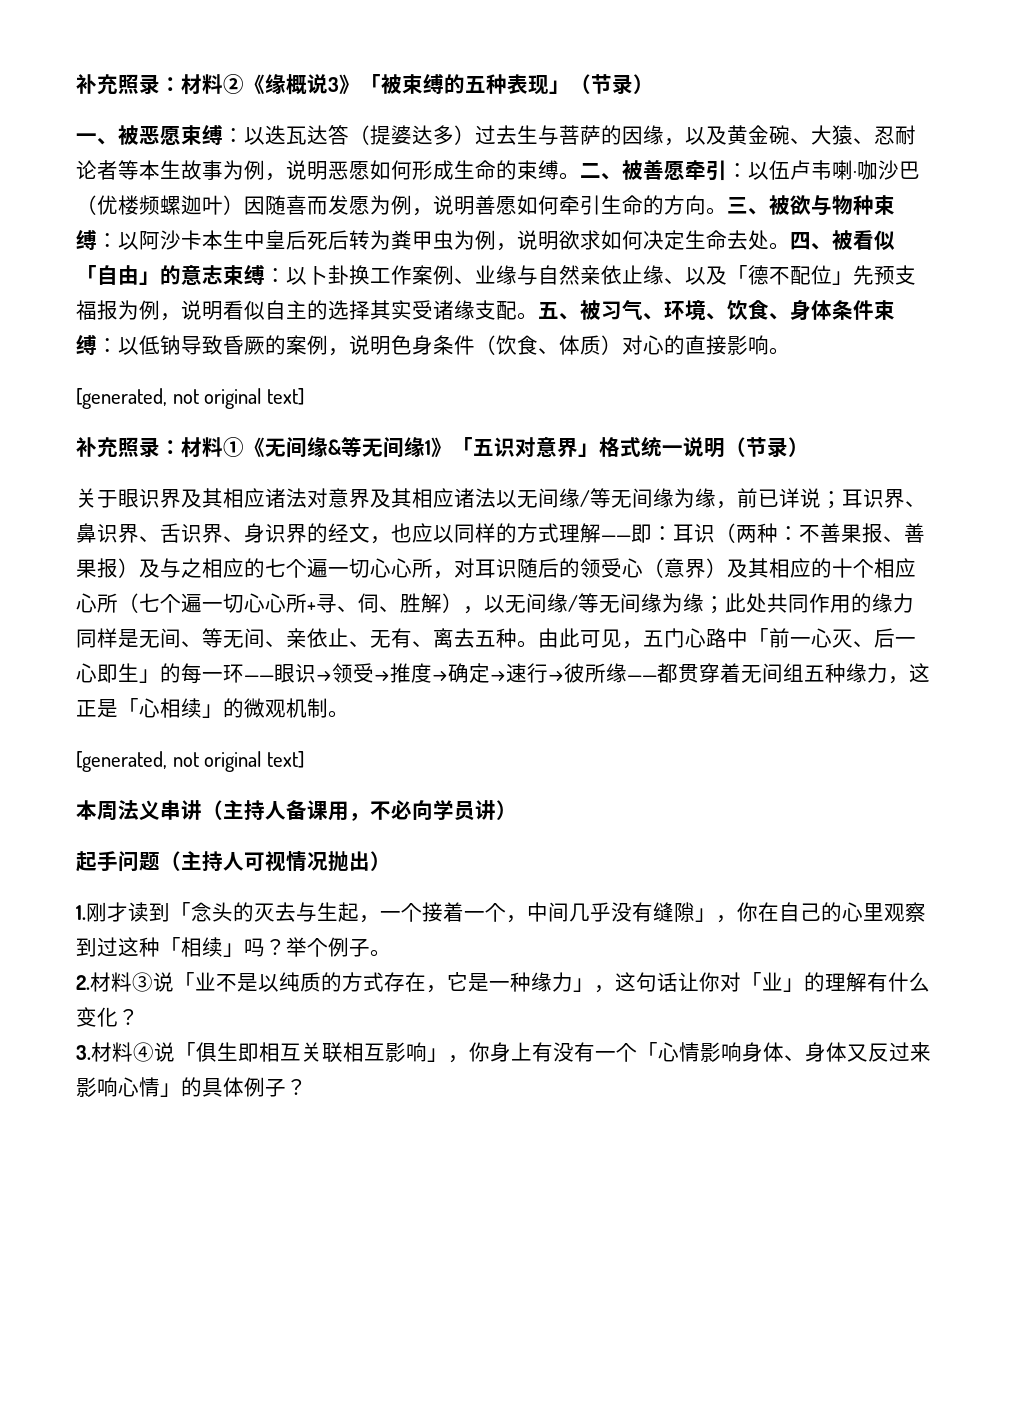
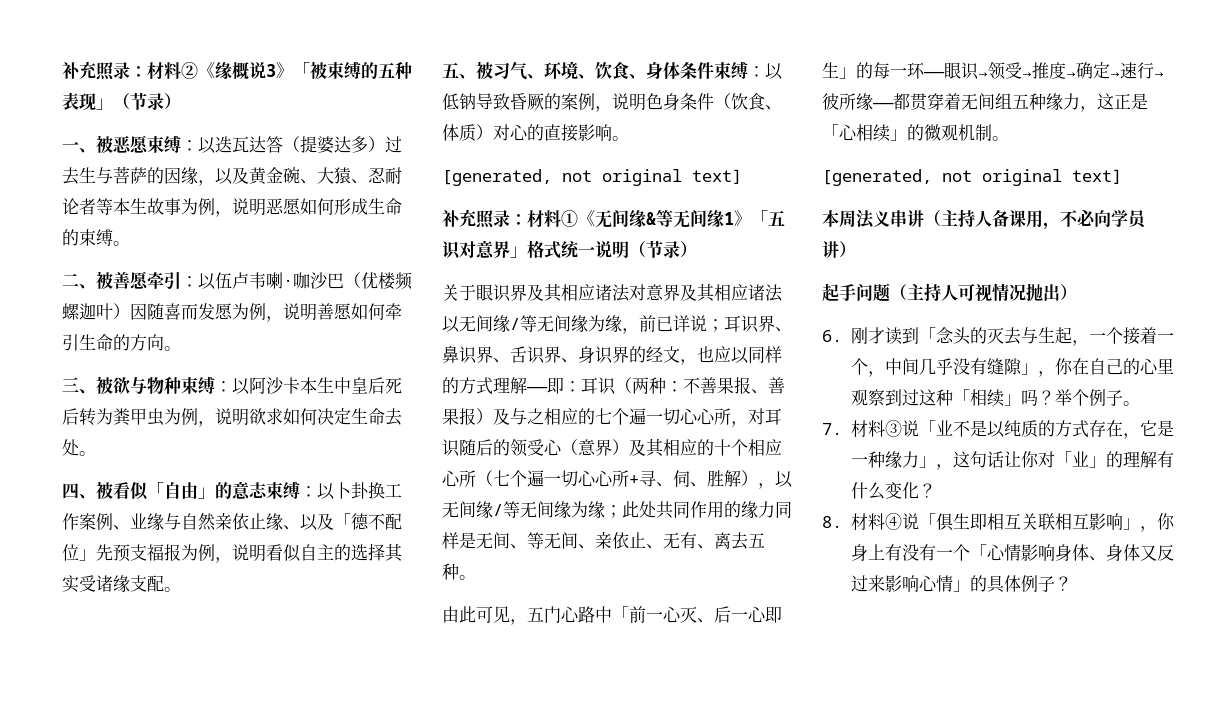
(580, 176) none -> (130, 243) //
(727, 211) none -> (181, 348) //
(790, 246) none -> (96, 453) //
(538, 316) none -> (181, 589) //
(538, 644) none -> (476, 577) //
[76,905,86,920] 1. -> [822,330,842,342] 6.
[76,975,90,990] 2. -> [822,423,842,435] 7.
[76,1045,91,1060] 3. -> [822,516,842,528] 8.

